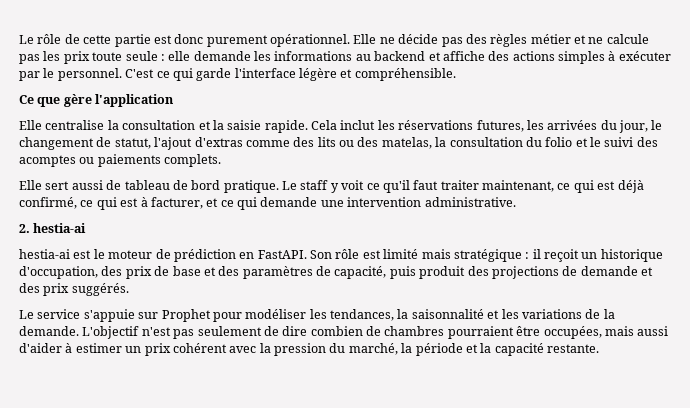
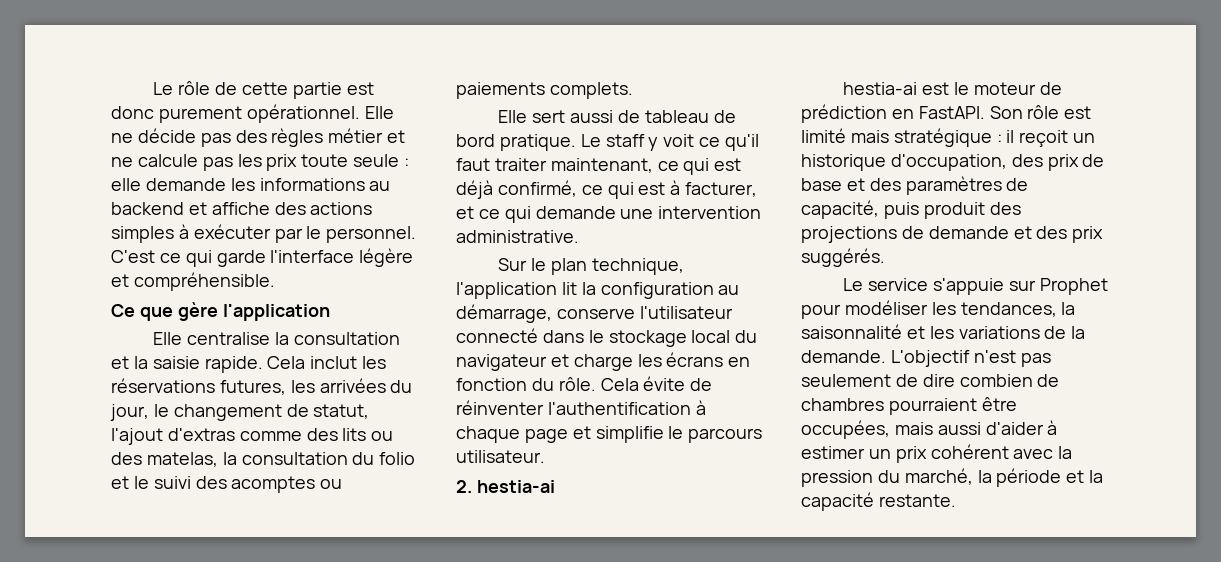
(516, 202) none -> [498,258,684,275] [456,282,740,299] [456,304,733,323] [456,328,758,347] [456,352,751,371] [456,376,713,391] [456,400,706,415] [456,426,763,443] [456,450,545,463] // Sur le plan technique, l'application lit la configuration au démarrage, conserve l'utilisateur connecté dans le stockage local du navigateur et charge les écrans en fonction du rôle. Cela évite de réinventer l'authentification à chaque page et simplifie le parcours utilisateur.

